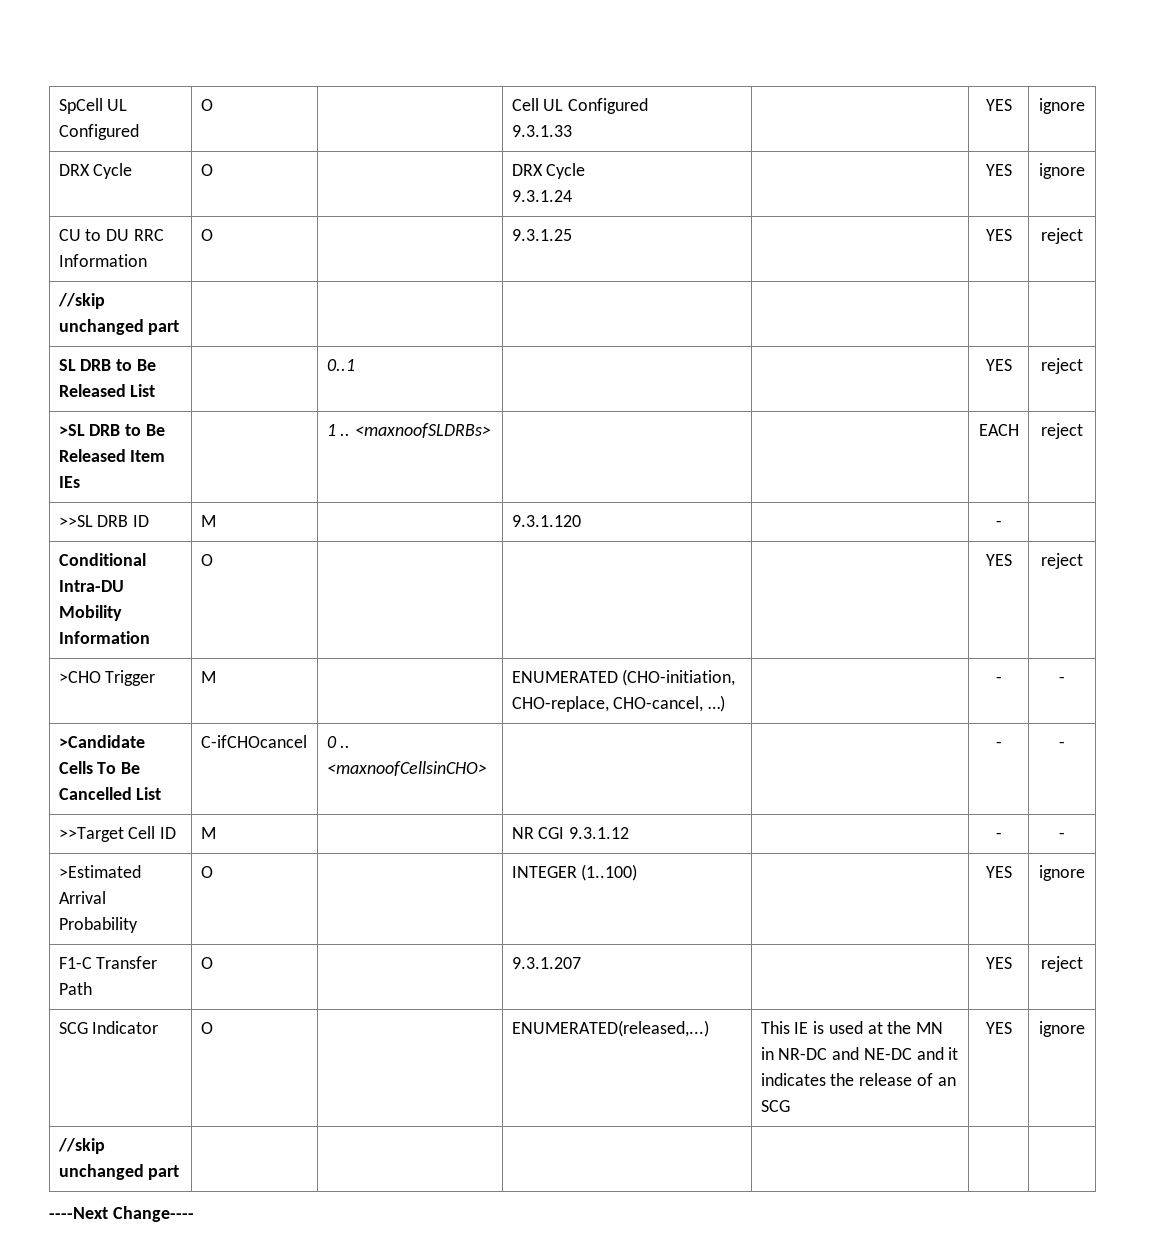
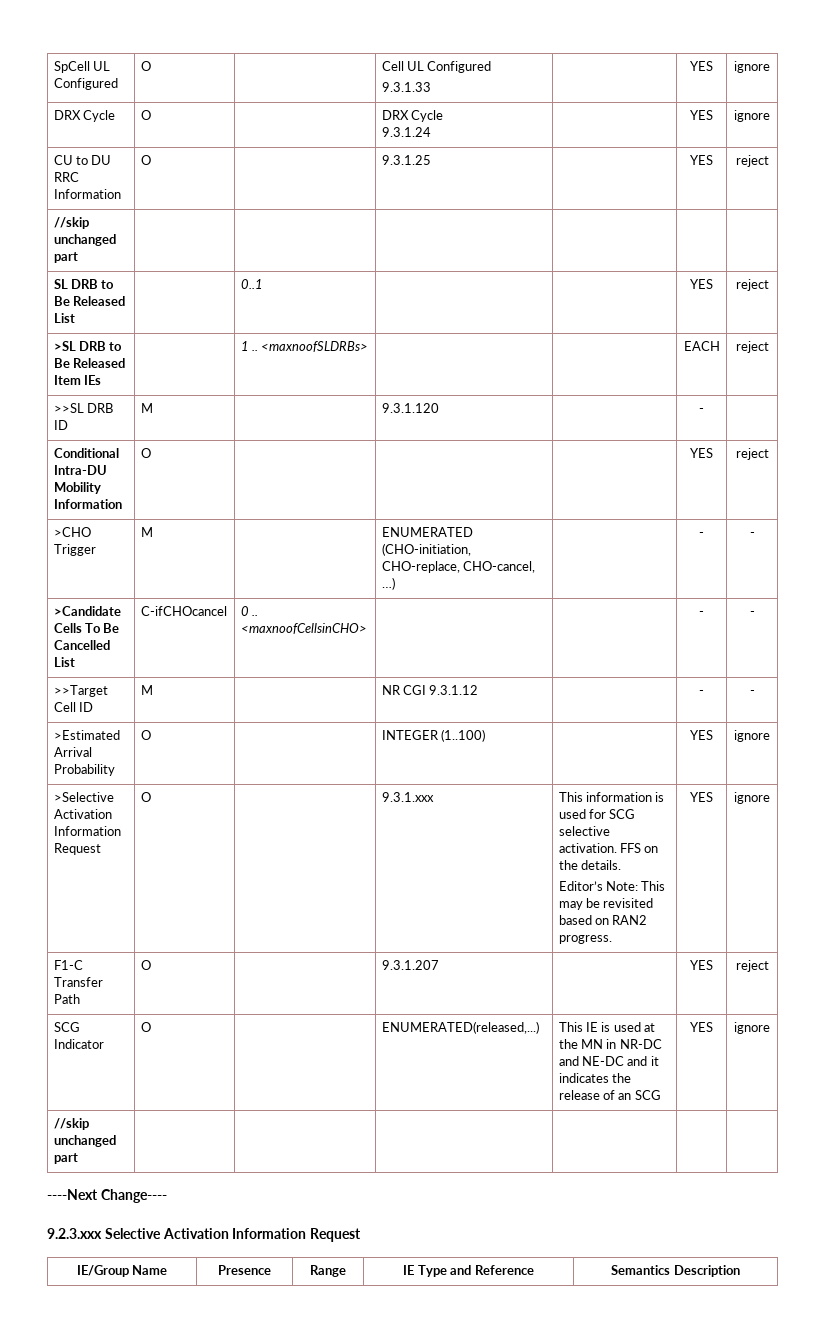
(1085, 873) none -> [53,792,114,802] [53,809,112,819] [53,826,121,836] [53,843,101,855] [140,792,151,802] [381,792,434,802] [558,792,665,802] [558,809,636,819] [558,826,610,836] [558,843,659,853] [558,860,621,870] [558,881,666,891] [558,898,654,910] [558,915,648,925] [558,935,612,944] [690,792,713,802] [734,792,770,804] // >Selective Activation Information Request | O | | 9.3.1.xxx | This information is used for SCG selective activation. FFS on the details. // Editor’s Note: This may be revisited based on RAN2 progress. | YES | ignore
(194, 1214) none -> [47,1228,362,1242] [76,1265,168,1277] [218,1265,271,1275] [310,1265,346,1277] [403,1265,534,1277] [611,1265,740,1277] // 9.2.3.xxx Selective Activation Information Request // IE/Group Name | Presence | Range | IE Type and Reference | Semantics Description

